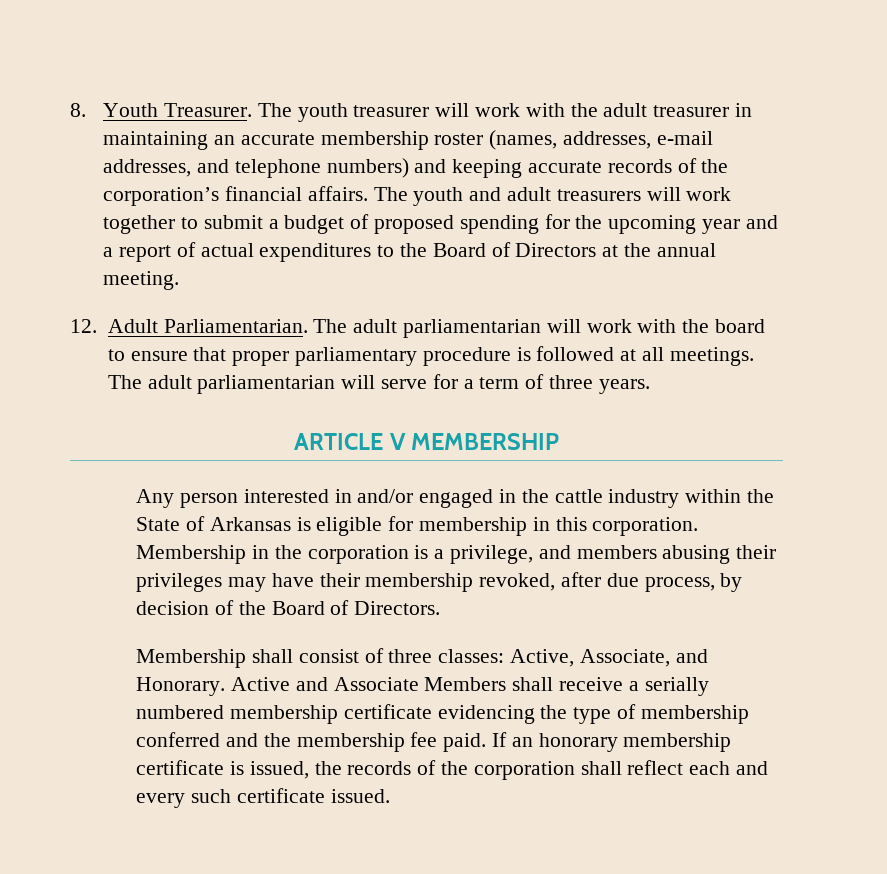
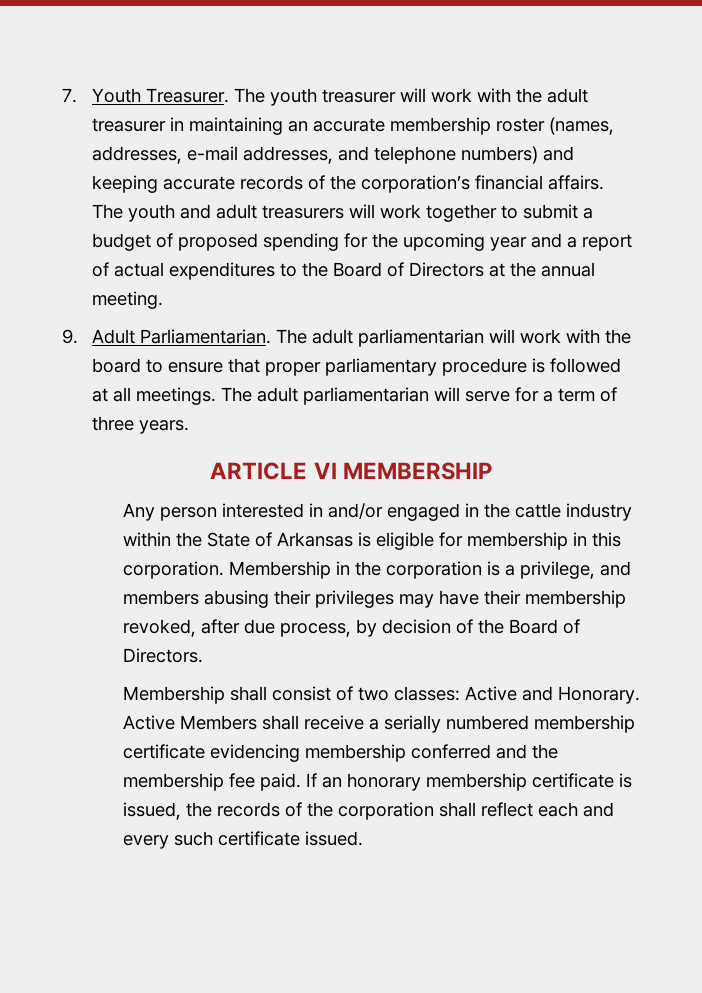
[70,103,86,117] 8. -> [62,88,77,103] 7.
[70,319,97,333] 12. -> [62,329,78,344] 9.
[389,433,406,450] V -> [313,462,337,479] VI
[388,649,670,667] three classes: Active, Associate, -> [357,686,517,701] two classes: Active
[295,677,419,691] and Associate -> (175, 722) none
[540,704,637,724] the type of -> (300, 753) none

